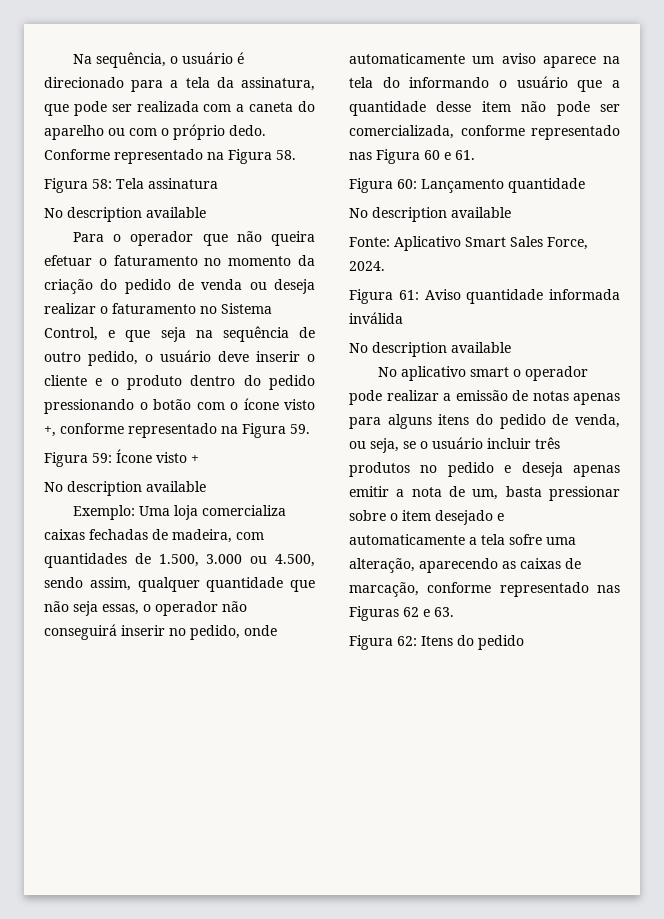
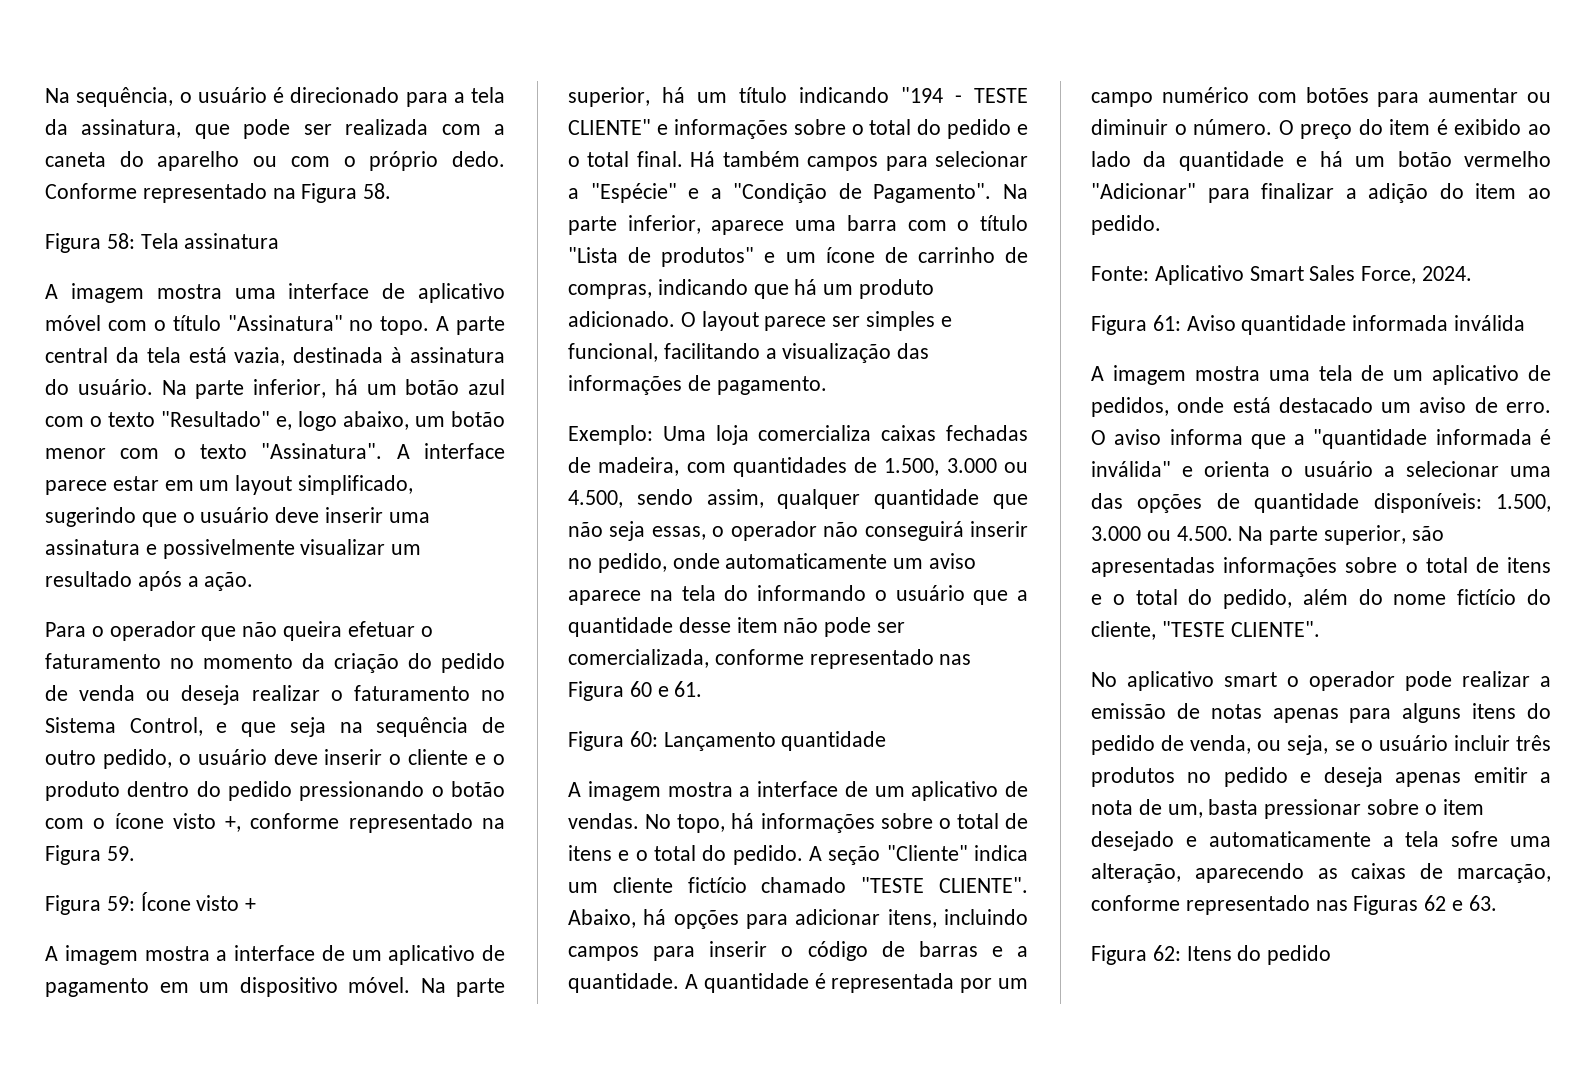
[44,207,206,222] No description available -> [45,283,505,303] [45,315,505,335] [45,347,505,366] [45,379,505,399] [45,411,505,431] [45,443,505,459] [45,475,414,495] [45,507,430,527] [45,539,422,559] [45,571,254,591] A imagem mostra uma interface de aplicativo móvel com o título "Assinatura" no topo. A parte central da tela está vazia, destinada à assinatura do usuário. Na parte inferior, há um botão azul com o texto "Resultado" e, logo abaixo, um botão menor com o texto "Assinatura". A interface parece estar em um layout simplificado, sugerindo que o usuário deve inserir uma assinatura e possivelmente visualizar um resultado após a ação.
[44,481,206,496] No description available -> [45,945,505,965] [45,977,505,997] [568,87,1028,107] [568,119,1028,139] [568,151,1028,171] [568,183,1028,203] [568,215,1028,235] [568,247,1028,267] [568,279,935,299] [568,311,952,331] [568,343,930,363] [568,375,827,395] A imagem mostra a interface de um aplicativo de pagamento em um dispositivo móvel. Na parte superior, há um título indicando "194 - TESTE CLIENTE" e informações sobre o total do pedido e o total final. Há também campos para selecionar a "Espécie" e a "Condição de Pagamento". Na parte inferior, aparece uma barra com o título "Lista de produtos" e um ícone de carrinho de compras, indicando que há um produto adicionado. O layout parece ser simples e funcional, facilitando a visualização das informações de pagamento.
[349,207,511,222] No description available -> [568,781,1028,801] [568,813,1028,833] [568,845,1028,865] [568,877,1028,893] [568,909,1028,929] [568,941,1028,961] [568,973,1028,993] [1091,87,1551,107] [1091,119,1551,139] [1091,151,1551,171] [1091,183,1551,203] [1091,215,1161,235] A imagem mostra a interface de um aplicativo de vendas. No topo, há informações sobre o total de itens e o total do pedido. A seção "Cliente" indica um cliente fictício chamado "TESTE CLIENTE". Abaixo, há opções para adicionar itens, incluindo campos para inserir o código de barras e a quantidade. A quantidade é representada por um campo numérico com botões para aumentar ou diminuir o número. O preço do item é exibido ao lado da quantidade e há um botão vermelho "Adicionar" para finalizar a adição do item ao pedido.
[349,342,511,357] No description available -> [1091,365,1551,385] [1091,397,1551,417] [1091,429,1551,449] [1091,461,1551,477] [1091,493,1551,513] [1091,525,1444,545] [1091,557,1551,577] [1091,589,1551,609] [1091,621,1320,640] A imagem mostra uma tela de um aplicativo de pedidos, onde está destacado um aviso de erro. O aviso informa que a "quantidade informada é inválida" e orienta o usuário a selecionar uma das opções de quantidade disponíveis: 1.500, 3.000 ou 4.500. Na parte superior, são apresentadas informações sobre o total de itens e o total do pedido, além do nome fictício do cliente, "TESTE CLIENTE".

